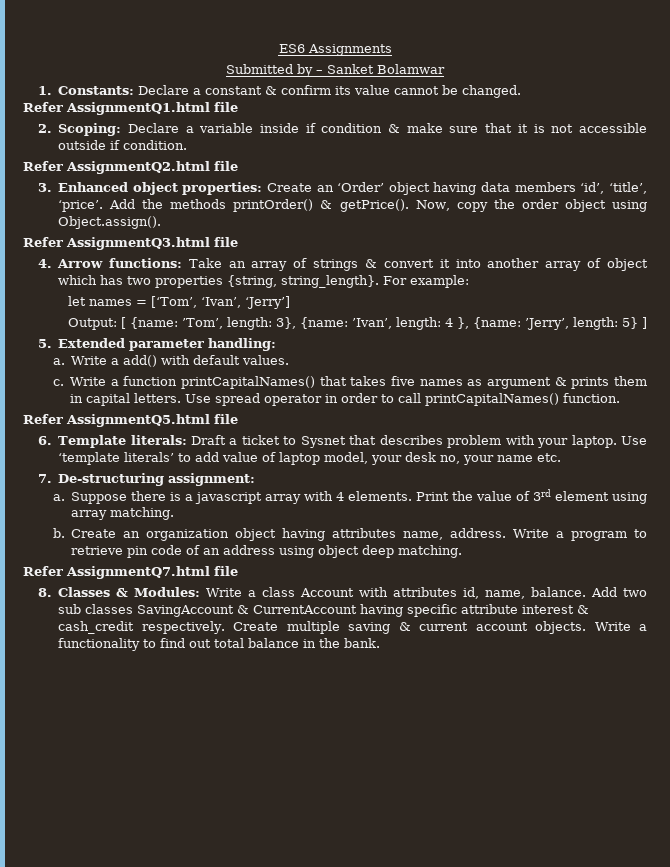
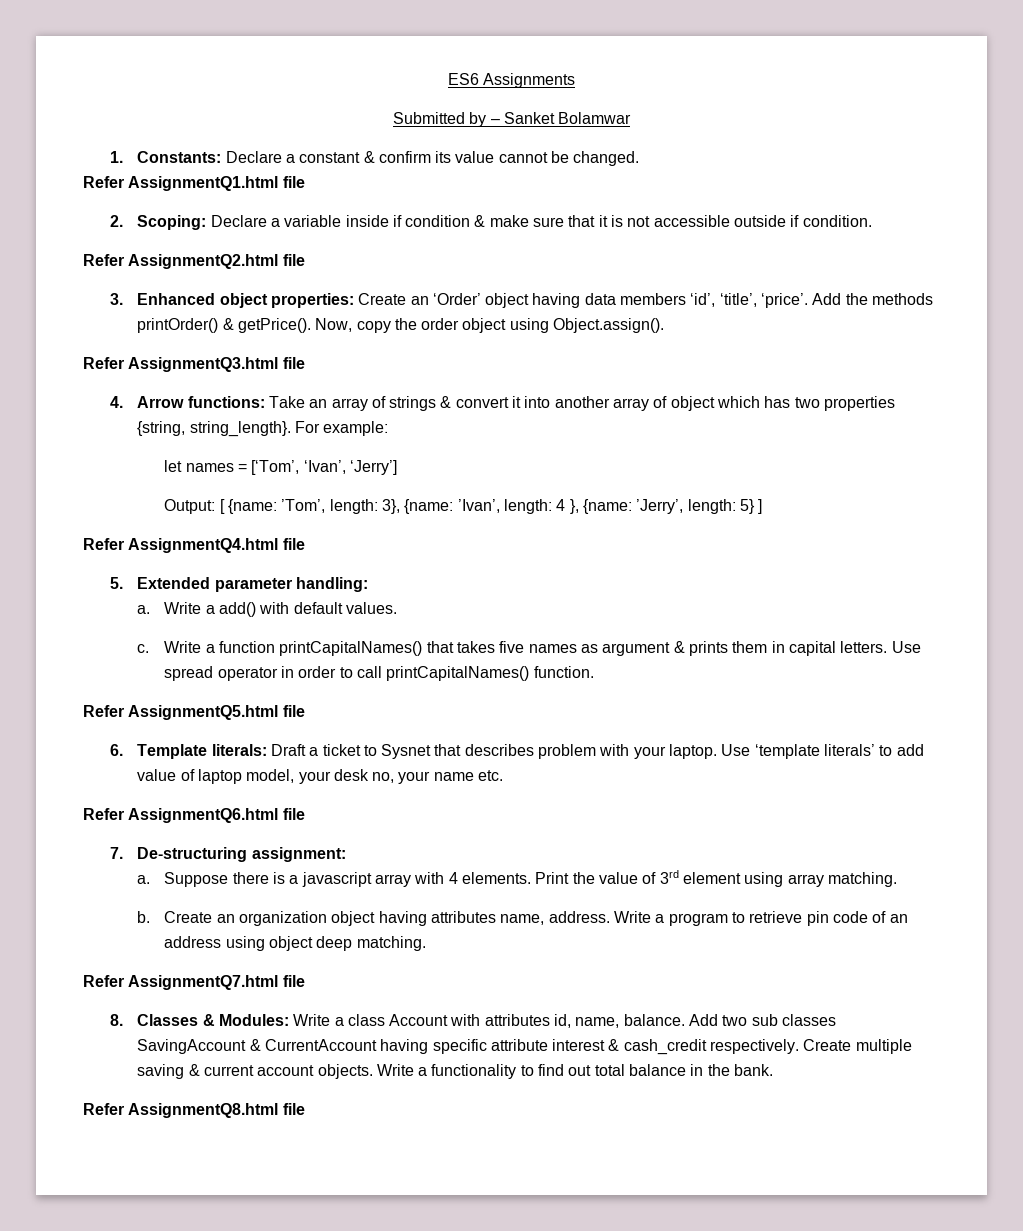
(647, 323) none -> [83,538,305,553] // Refer AssignmentQ4.html file
(562, 457) none -> [83,808,305,823] // Refer AssignmentQ6.html file
(381, 643) none -> [83,1103,305,1118] // Refer AssignmentQ8.html file

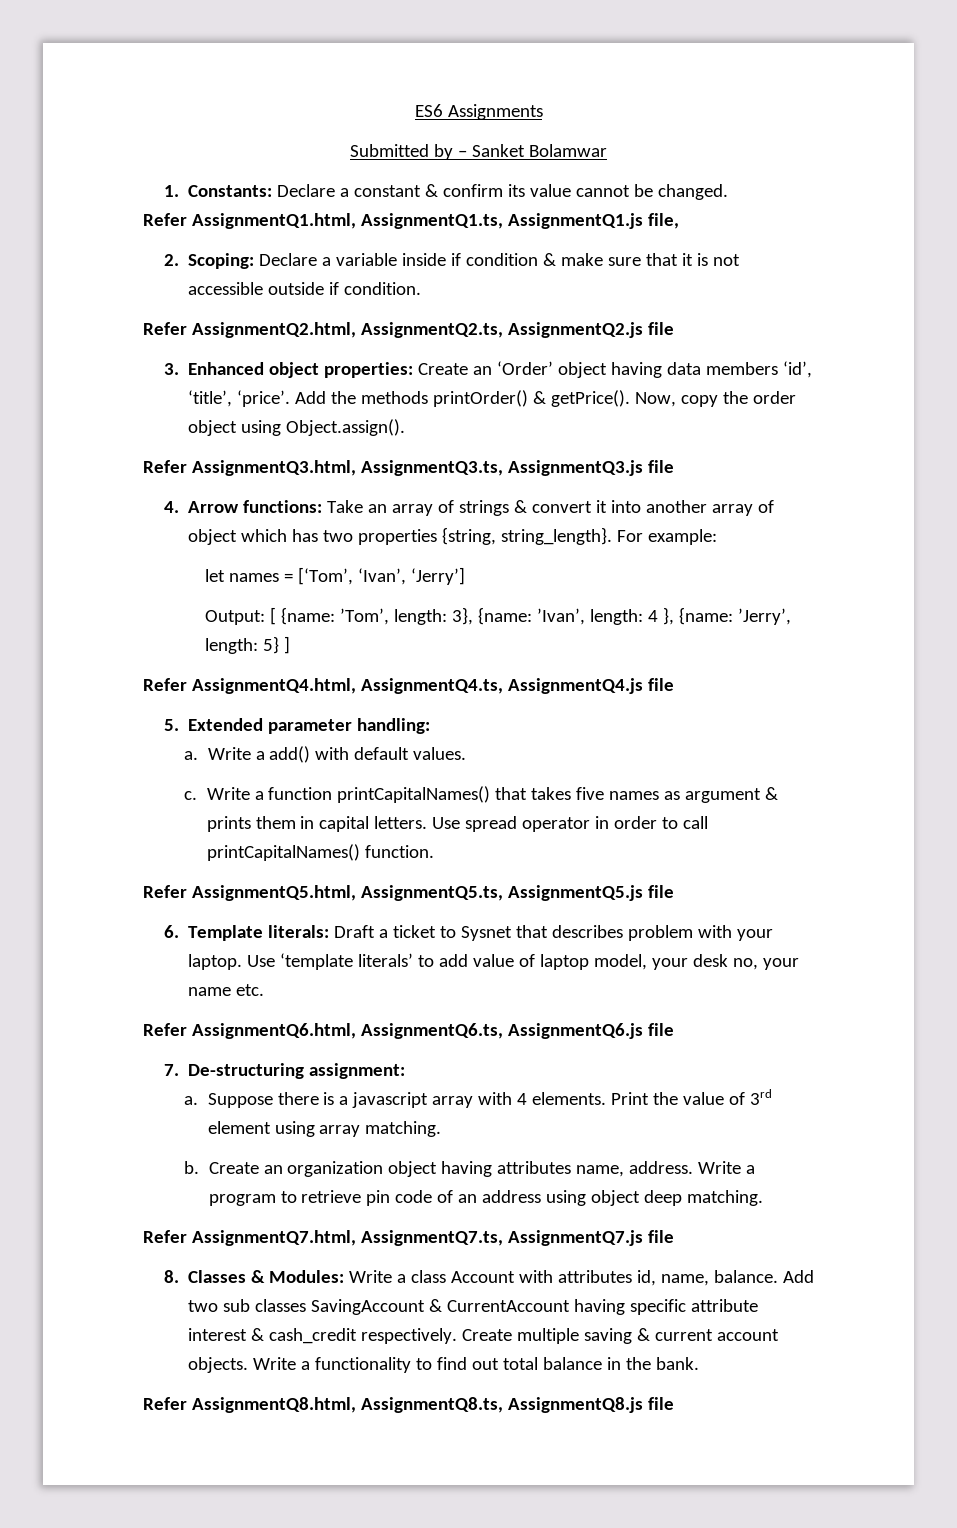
[128,176,305,191] AssignmentQ1.html file -> [191,213,679,229] AssignmentQ1.html, AssignmentQ1.ts, AssignmentQ1.js file,
[128,254,279,269] AssignmentQ2.html -> [191,322,643,338] AssignmentQ2.html, AssignmentQ2.ts, AssignmentQ2.js
[128,357,279,372] AssignmentQ3.html -> [191,460,643,476] AssignmentQ3.html, AssignmentQ3.ts, AssignmentQ3.js
[128,538,279,553] AssignmentQ4.html -> [191,678,643,694] AssignmentQ4.html, AssignmentQ4.ts, AssignmentQ4.js
[128,705,279,720] AssignmentQ5.html -> [191,885,643,901] AssignmentQ5.html, AssignmentQ5.ts, AssignmentQ5.js
[128,808,279,823] AssignmentQ6.html -> [191,1023,643,1039] AssignmentQ6.html, AssignmentQ6.ts, AssignmentQ6.js
[128,975,279,990] AssignmentQ7.html -> [191,1230,643,1246] AssignmentQ7.html, AssignmentQ7.ts, AssignmentQ7.js
[128,1103,279,1118] AssignmentQ8.html -> [191,1397,643,1413] AssignmentQ8.html, AssignmentQ8.ts, AssignmentQ8.js

